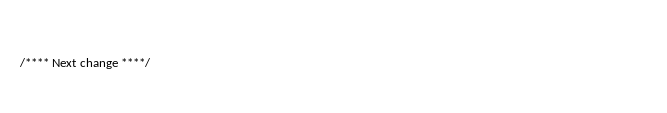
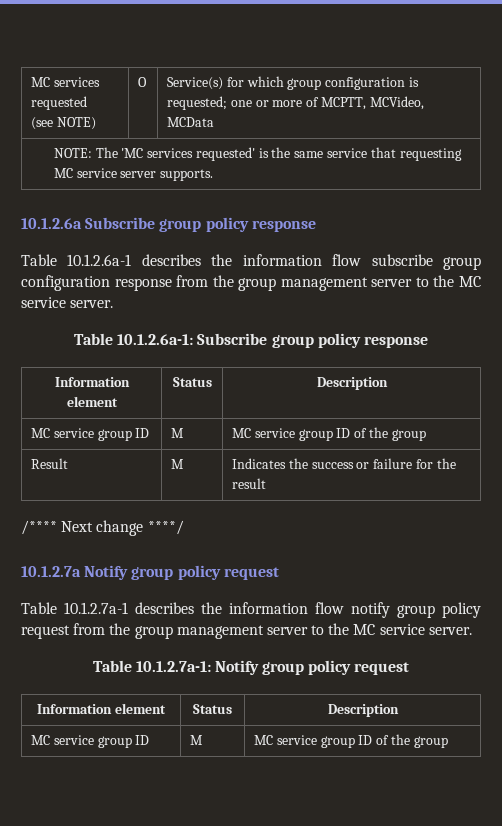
[19,58,152,69] /**** Next change ****/ -> [31,77,100,87] [31,96,88,110] [31,117,96,130] [138,77,148,87] [167,76,420,90] [167,96,424,110] [167,117,215,127] [53,147,462,161] [53,168,214,181] [21,217,316,232] [21,254,481,270] [21,275,481,291] [21,297,114,308] [74,333,428,348] [54,377,130,387] [66,396,118,407] [172,377,212,387] [316,377,388,390] [31,428,150,441] [171,428,185,438] [232,427,426,441] [31,458,69,469] [171,459,185,469] [232,458,456,469] [232,478,267,489] [21,520,184,536] [21,565,279,580] [21,602,481,618] [21,623,472,639] [92,660,410,675] [37,703,166,714] [193,704,232,714] [327,704,399,717] [31,735,150,748] [190,735,204,745] [254,734,448,748] MC services requested // (see NOTE) | O | Service(s) for which group configuration is requested; one or more of MCPTT, MCVideo, MCData // NOTE: The 'MC services requested' is the same service that requesting MC service server supports. // 10.1.2.6a Subscribe group policy response // Table 10.1.2.6a-1 describes the information flow subscribe group configuration response from the group management server to the MC service server. // Table 10.1.2.6a-1: Subscribe group policy response // Information element | Status | Description // MC service group ID | M | MC service group ID of the group // Result | M | Indicates the success or failure for the result // /**** Next change ****/ // 10.1.2.7a Notify group policy request // Table 10.1.2.7a-1 describes the information flow notify group policy request from the group management server to the MC service server. // Table 10.1.2.7a-1: Notify group policy request // Information element | Status | Description // MC service group ID | M | MC service group ID of the group

